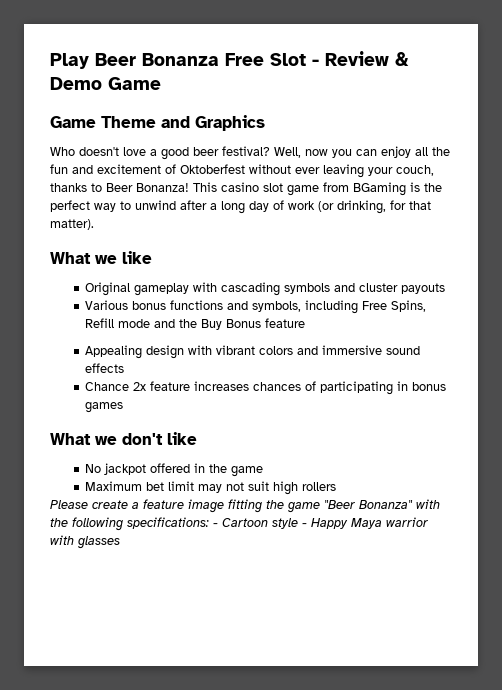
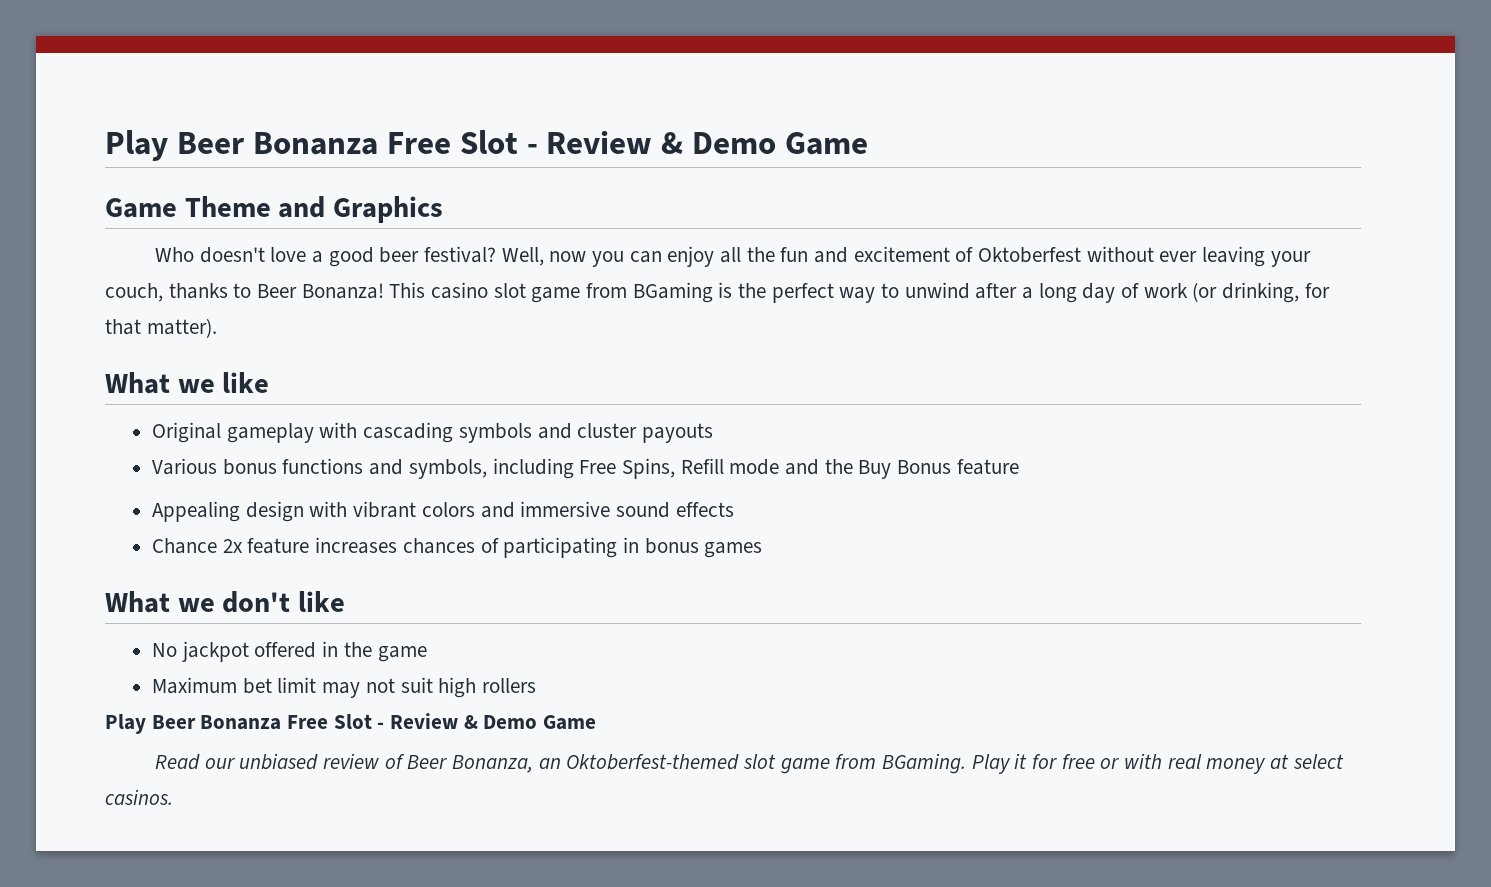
[50,499,440,513] [50,517,428,531] [50,535,120,549] Please create a feature image fitting the game "Beer Bonanza" with the following specifications: - Cartoon style - Happy Maya warrior with glasses -> [105,713,597,734] [154,753,1344,774] [105,789,173,805] Play Beer Bonanza Free Slot - Review & Demo Game // Read our unbiased review of Beer Bonanza, an Oktoberfest-themed slot game from BGaming. Play it for free or with real money at select casinos.

